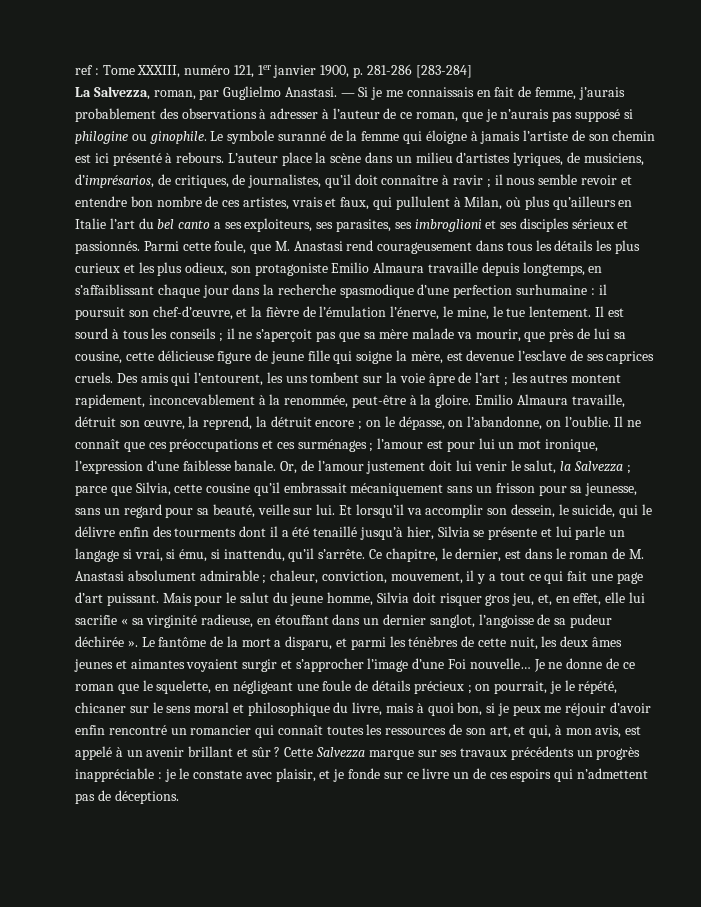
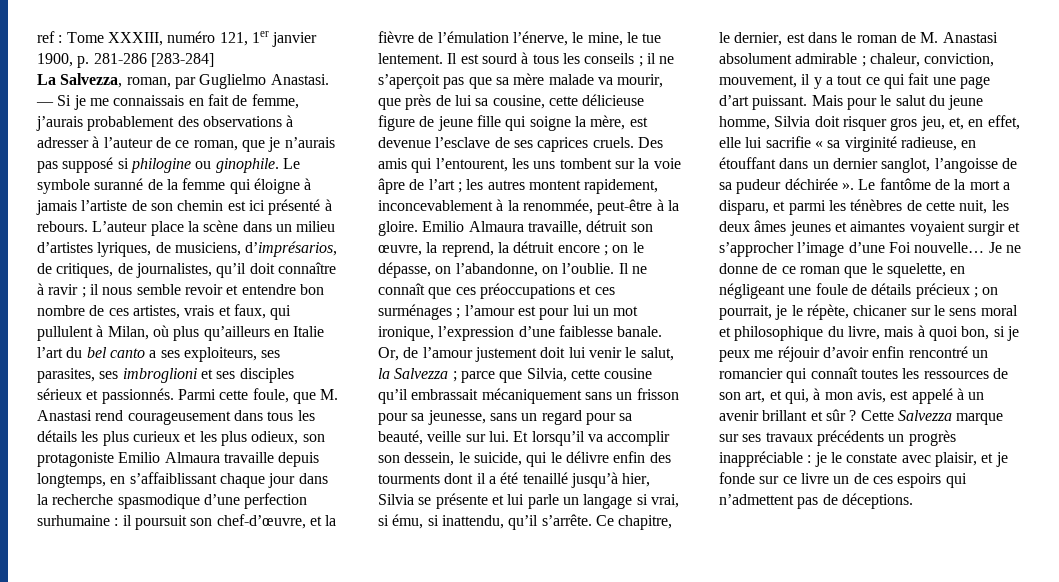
[578,681,618,694] répété, -> [806,304,849,320] répète,

